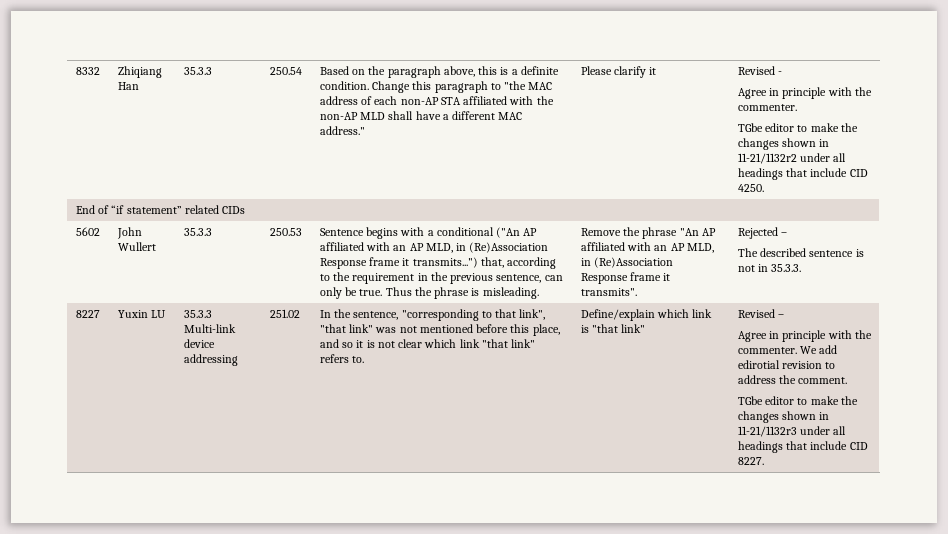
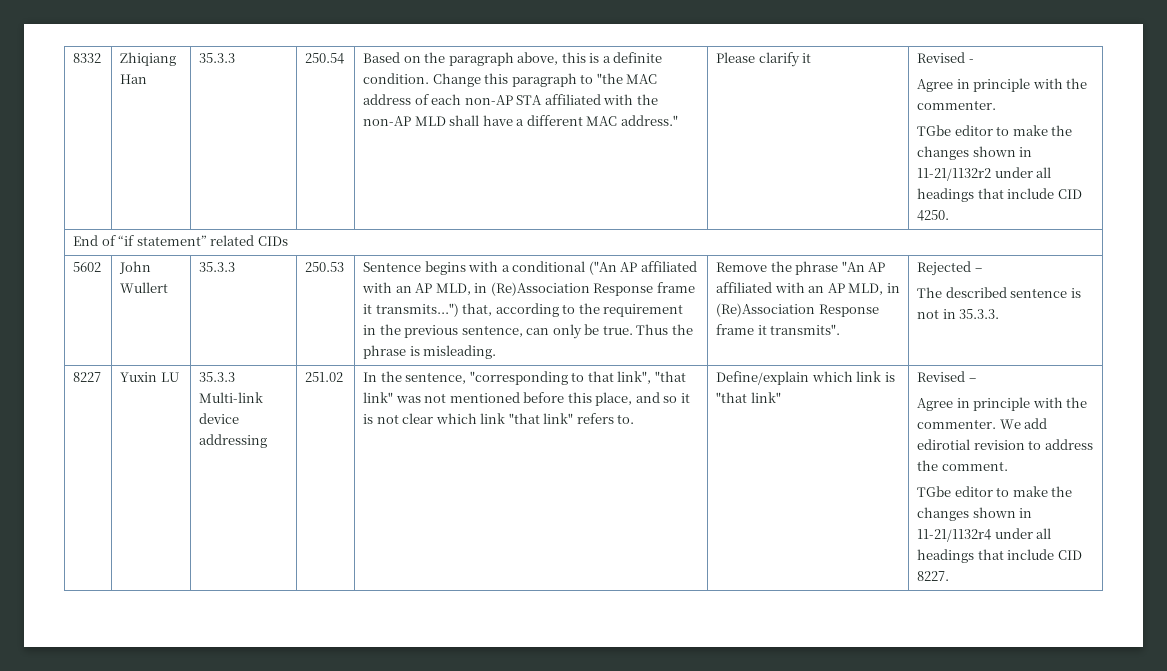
[737,426,797,437] 11-21/1132r3 -> [917,529,992,542] 11-21/1132r4

